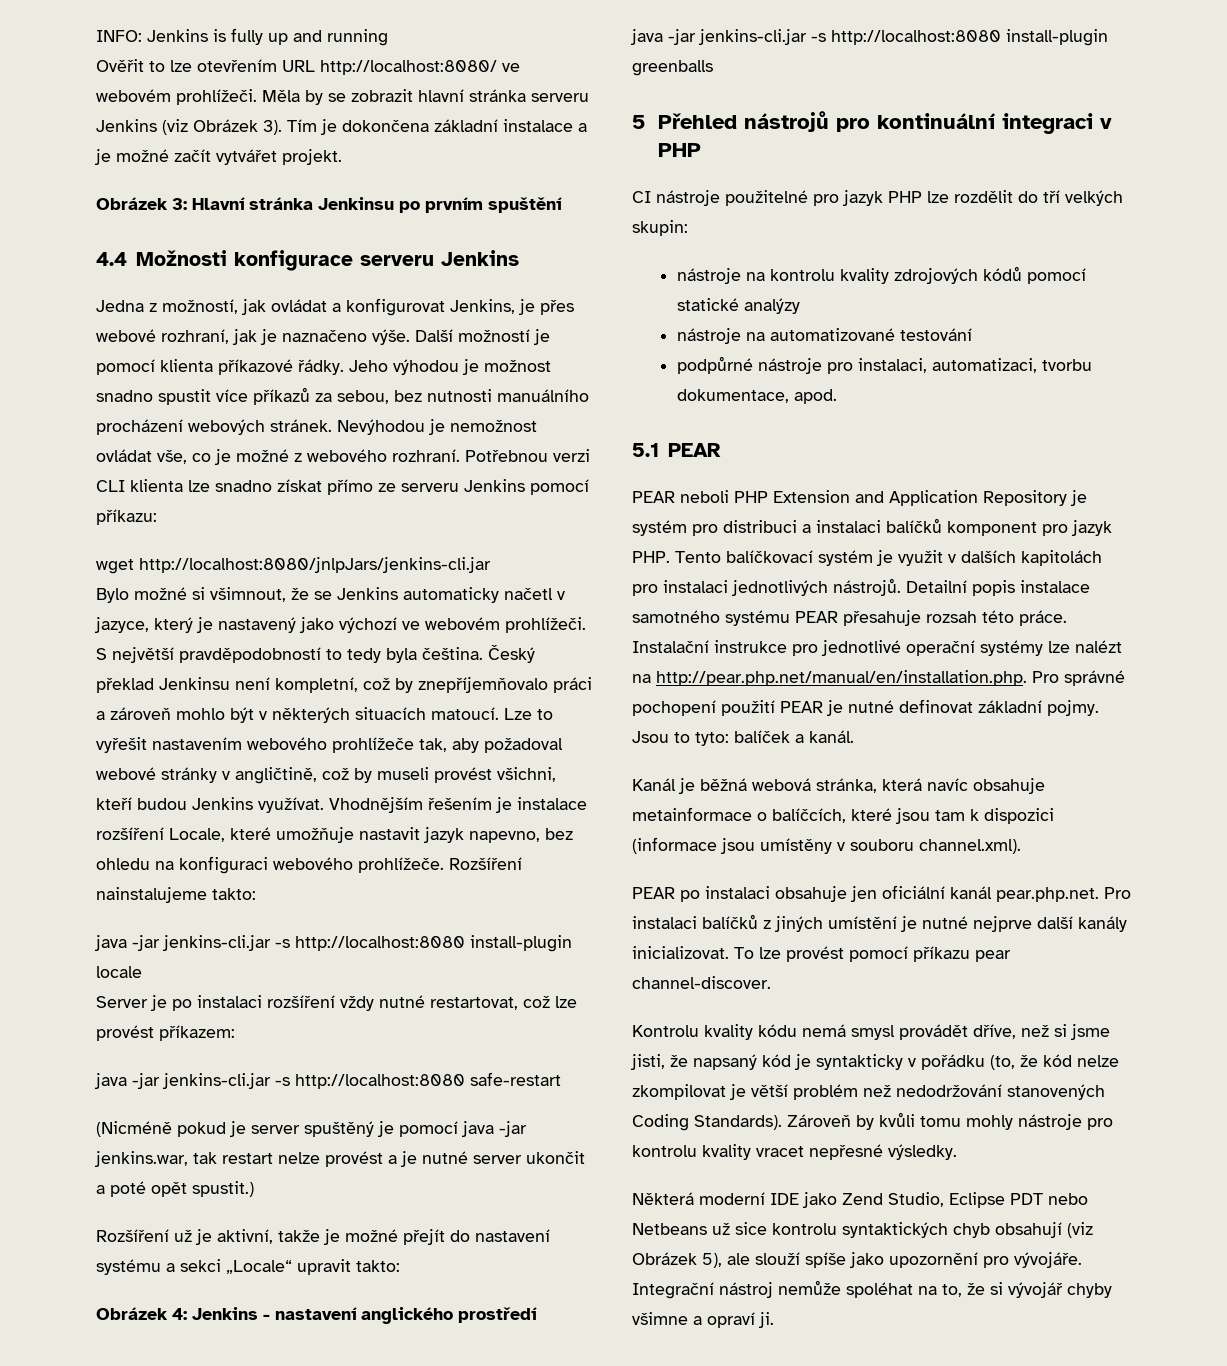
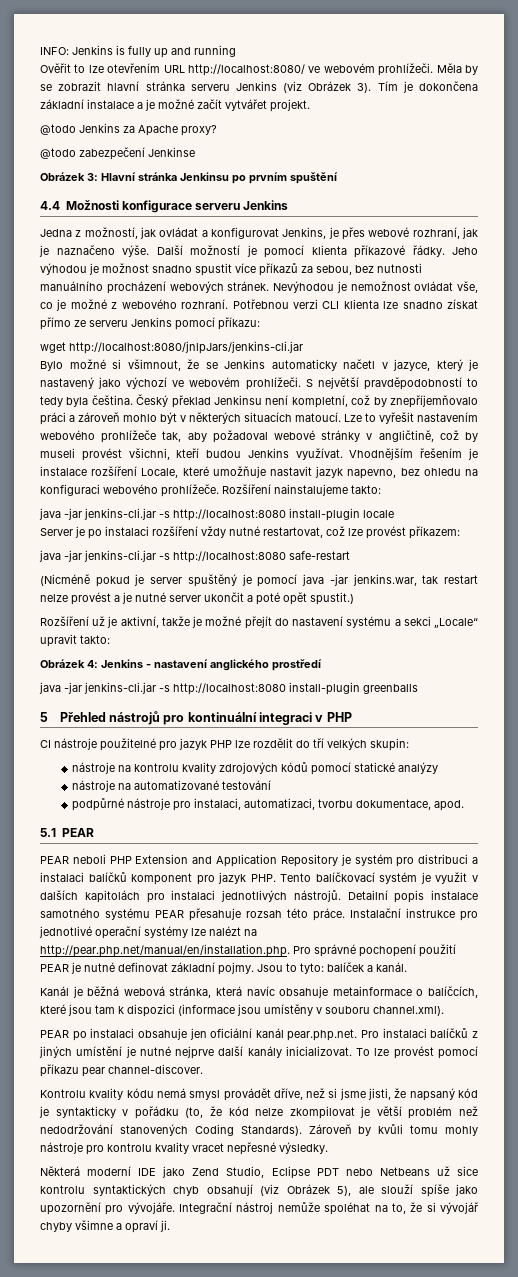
(342, 157) none -> [40,123,217,136] [40,147,195,160] // @todo Jenkins za Apache proxy? // @todo zabezpečení Jenkinse

